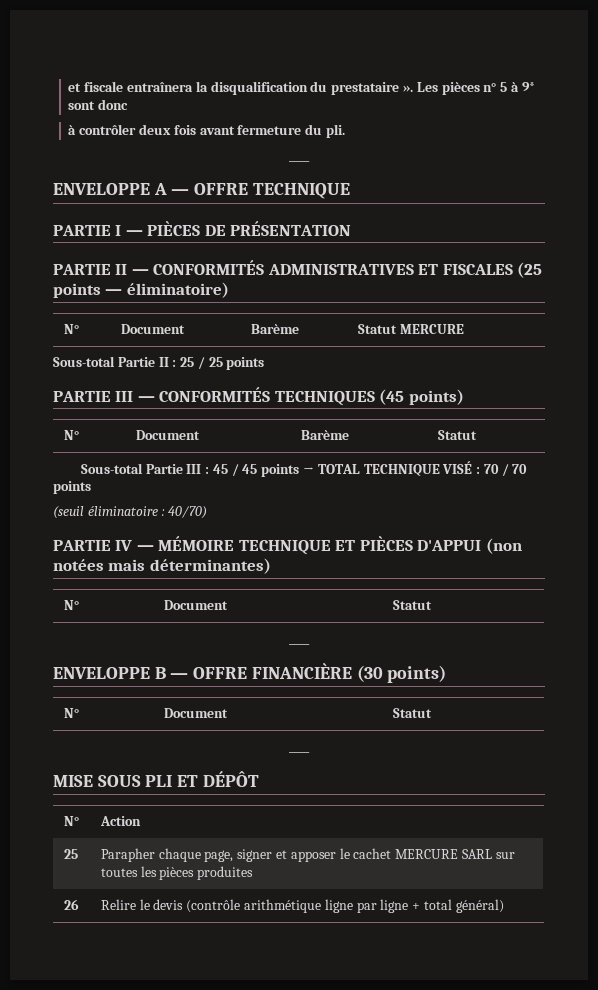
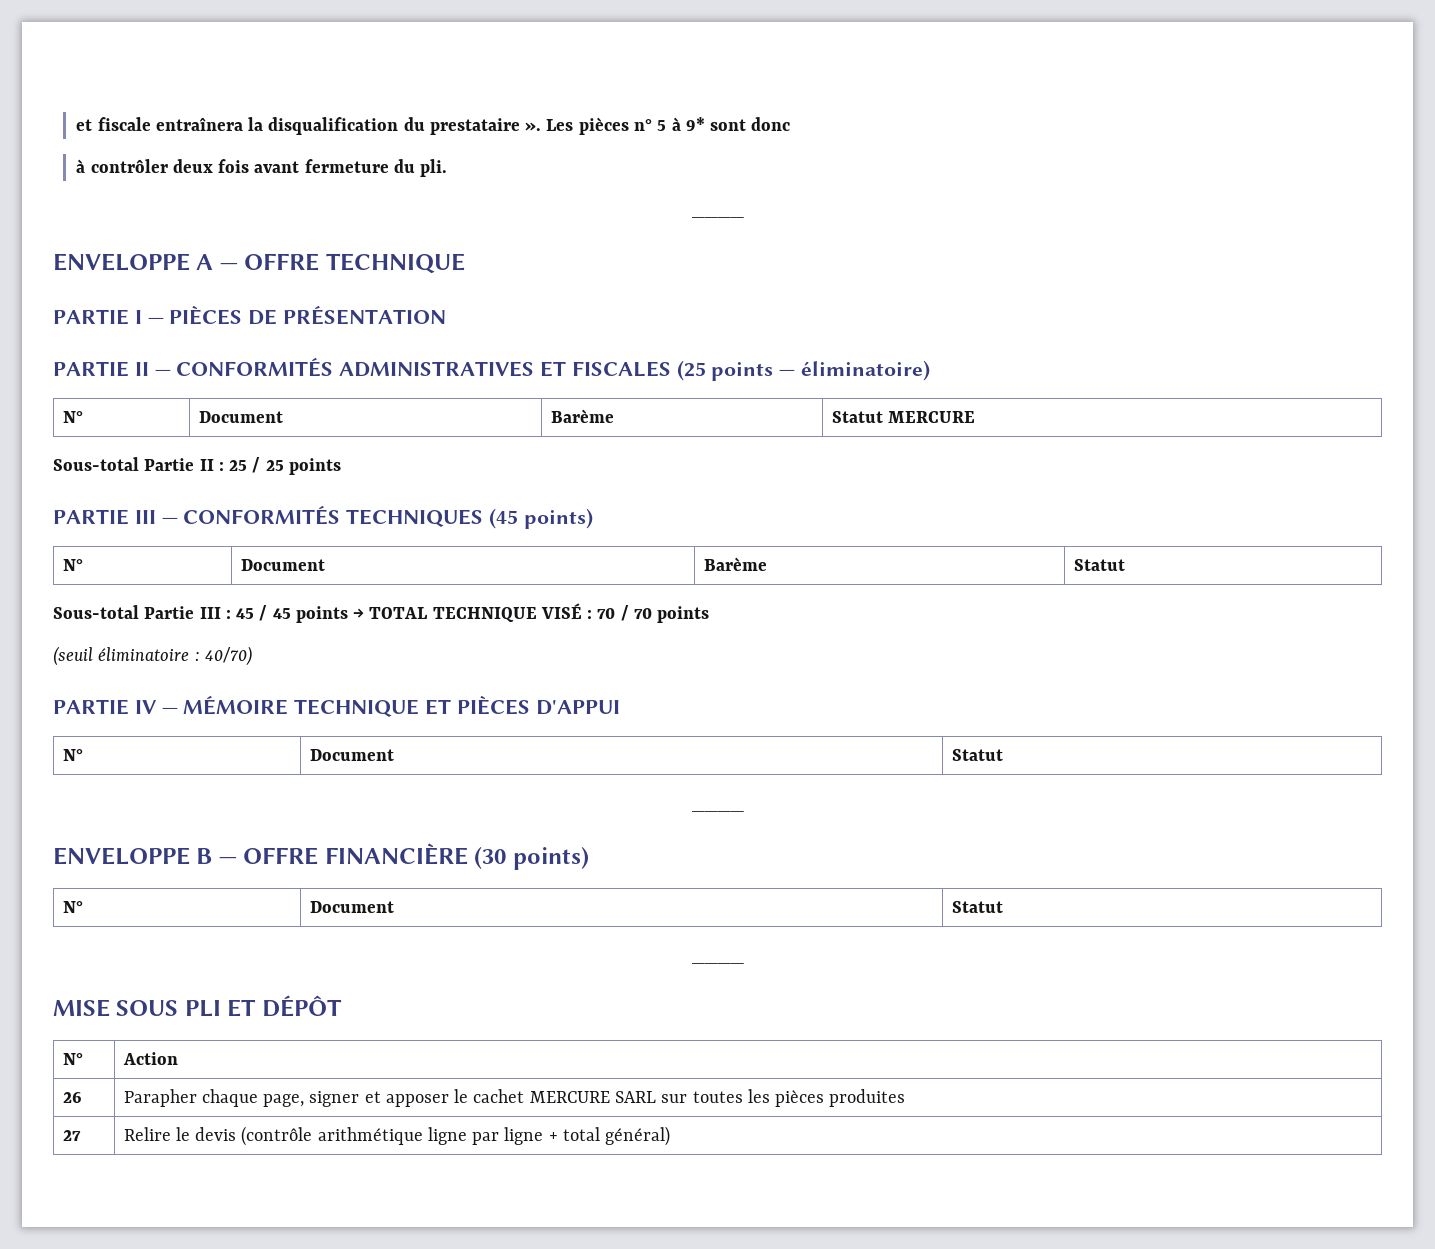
[485,538,522,554] [53,558,271,574] (non notées mais déterminantes) -> (620, 707) none
[63,849,78,859] 25 -> [62,1092,82,1103] 26
[63,899,79,910] 26 -> [62,1130,81,1141] 27

